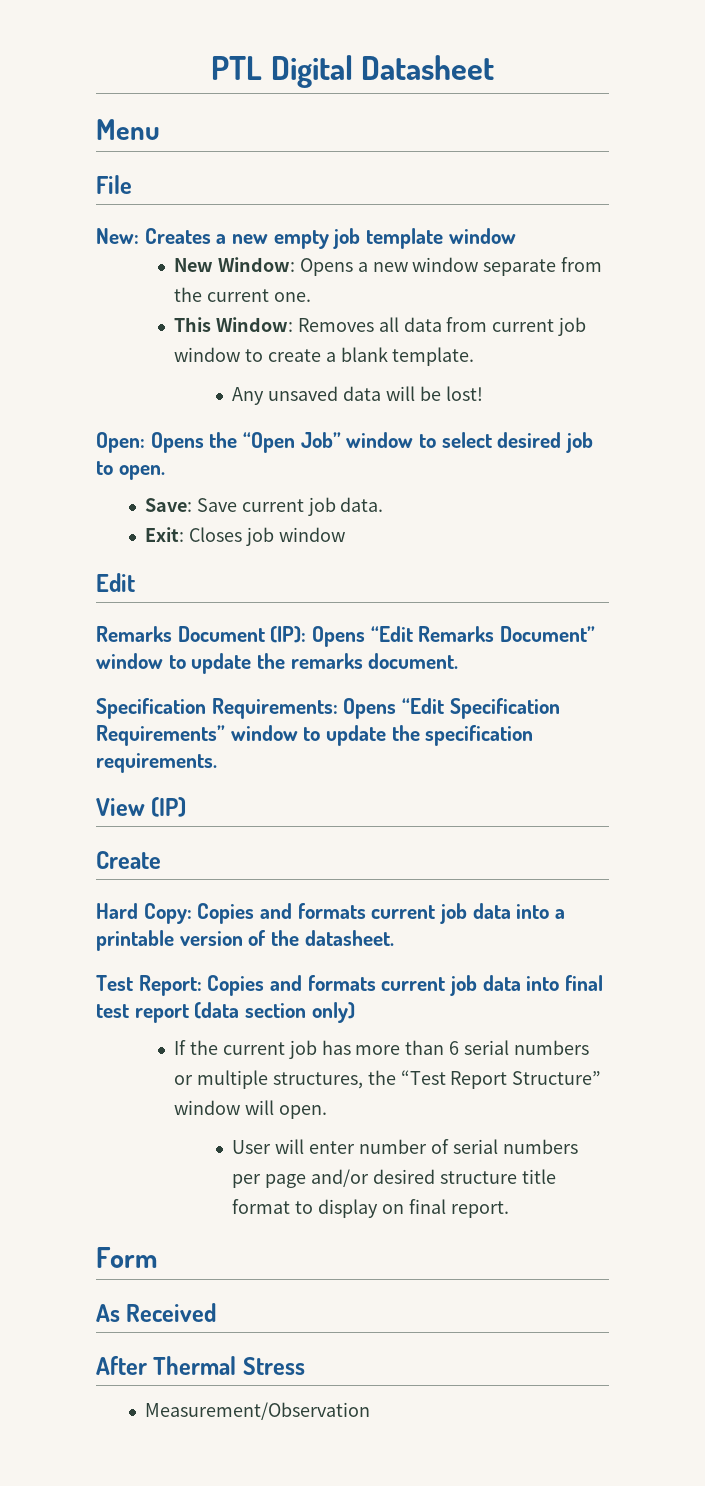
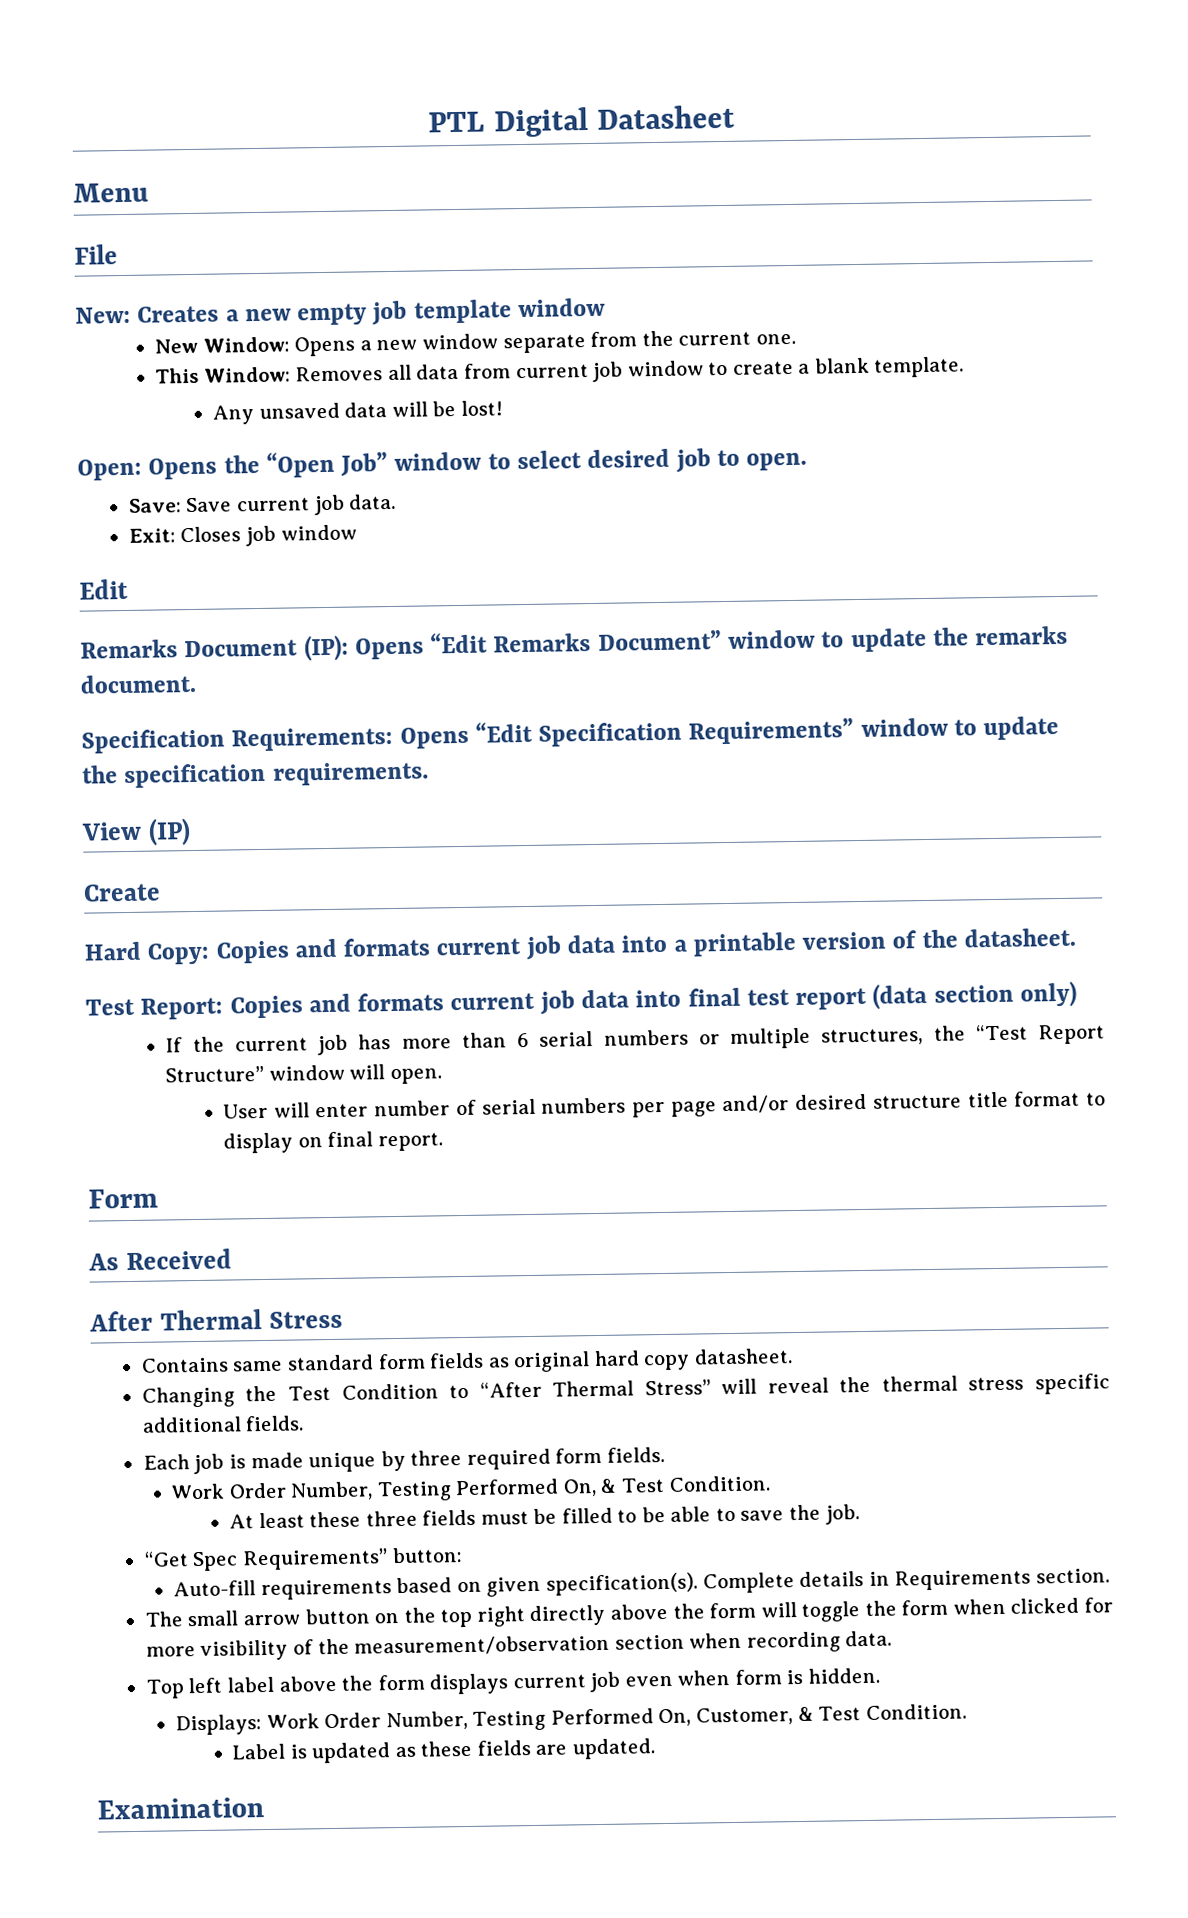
[144,1402,370,1420] Measurement/Observation -> [140,1348,793,1373] [141,1373,1110,1408] [141,1415,305,1433] [142,1446,665,1475] [171,1475,770,1502] [229,1504,860,1529] [143,1547,463,1572] [173,1568,1110,1601] [144,1597,1113,1628] [145,1630,893,1661] [145,1667,880,1699] [175,1703,967,1736] [232,1738,656,1764] [97,1797,264,1820] Contains same standard form fields as original hard copy datasheet. // Changing the Test Condition to “After Thermal Stress” will reveal the thermal stress specific additional fields. // Each job is made unique by three required form fields. // Work Order Number, Testing Performed On, & Test Condition. // At least these three fields must be filled to be able to save the job. // “Get Spec Requirements” button: // Auto-fill requirements based on given specification(s). Complete details in Requirements section. // The small arrow button on the top right directly above the form will toggle the form when clicked for more visibility of the measurement/observation section when recording data. // Top left label above the form displays current job even when form is hidden. // Displays: Work Order Number, Testing Performed On, Customer, & Test Condition. // Label is updated as these fields are updated. // Examination

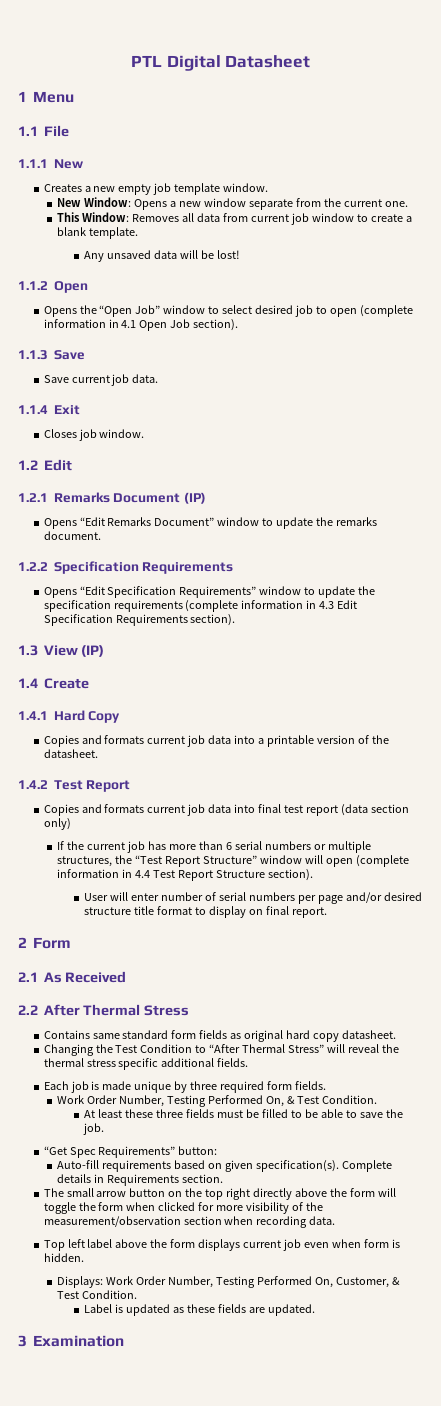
(735, 117) none -> [18,91,27,102] 1
(149, 192) none -> [18,126,38,136] 1.1
[75,306,131,324] New: -> [18,159,83,169] 1.1.1 New //
[518,297,607,318] window -> [223,183,269,192] window.
[77,458,142,481] Open: -> [18,281,88,293] 1.1.2 Open //
[746,452,808,471] [128,493,397,516] [128,524,357,547] open. // Save: Save current job data. // Exit: Closes job window // -> [330,305,414,317] [43,319,239,331] [18,350,85,360] [43,374,159,386] [18,405,80,415] [43,429,145,441] [18,460,38,470] open (complete information in 4.1 Open Job section). // 1.1.3 Save // Save current job data. // 1.1.4 Exit // Closes job window. // 1.2
(128, 589) none -> [18,493,48,502] 1.2.1
[303,634,349,662] (IP): -> [183,492,206,504] (IP) //
[81,726,394,754] Specification Requirements: -> [18,561,234,574] 1.2.2 Specification Requirements //
[272,761,429,786] requirements. // -> [113,600,358,612] [43,614,236,626] [18,645,38,656] requirements (complete information in 4.3 Edit Specification Requirements section). // 1.3
(191, 832) none -> [18,678,38,688] 1.4
[84,941,211,965] Hard Copy: -> [18,710,121,723] 1.4.1 Hard Copy //
[85,997,224,1020] Test Report: -> [18,780,131,792] 1.4.2 Test Report //
[389,1068,442,1085] open. -> [325,855,409,867] [57,869,313,881] open (complete information in 4.4 Test Report Structure section).
(443, 1142) none -> [18,937,27,948] 2
(158, 1198) none -> [18,972,38,982] 2.1
(232, 1259) none -> [18,1005,38,1015] 2.2
(656, 1749) none -> [18,1335,27,1347] 3

